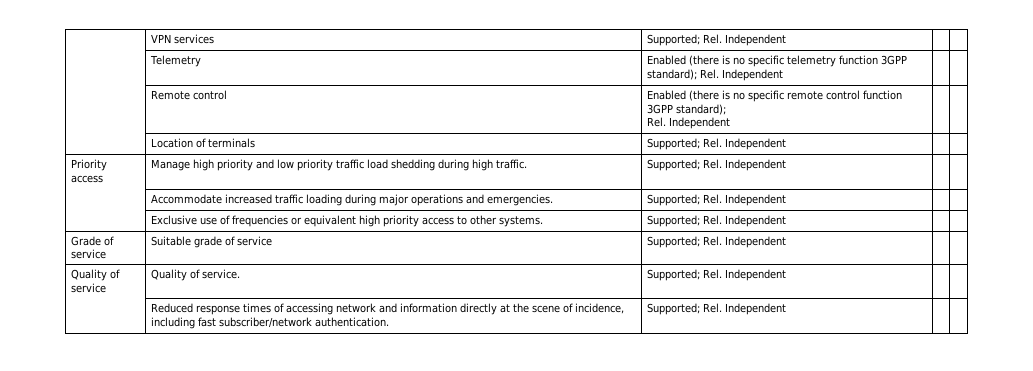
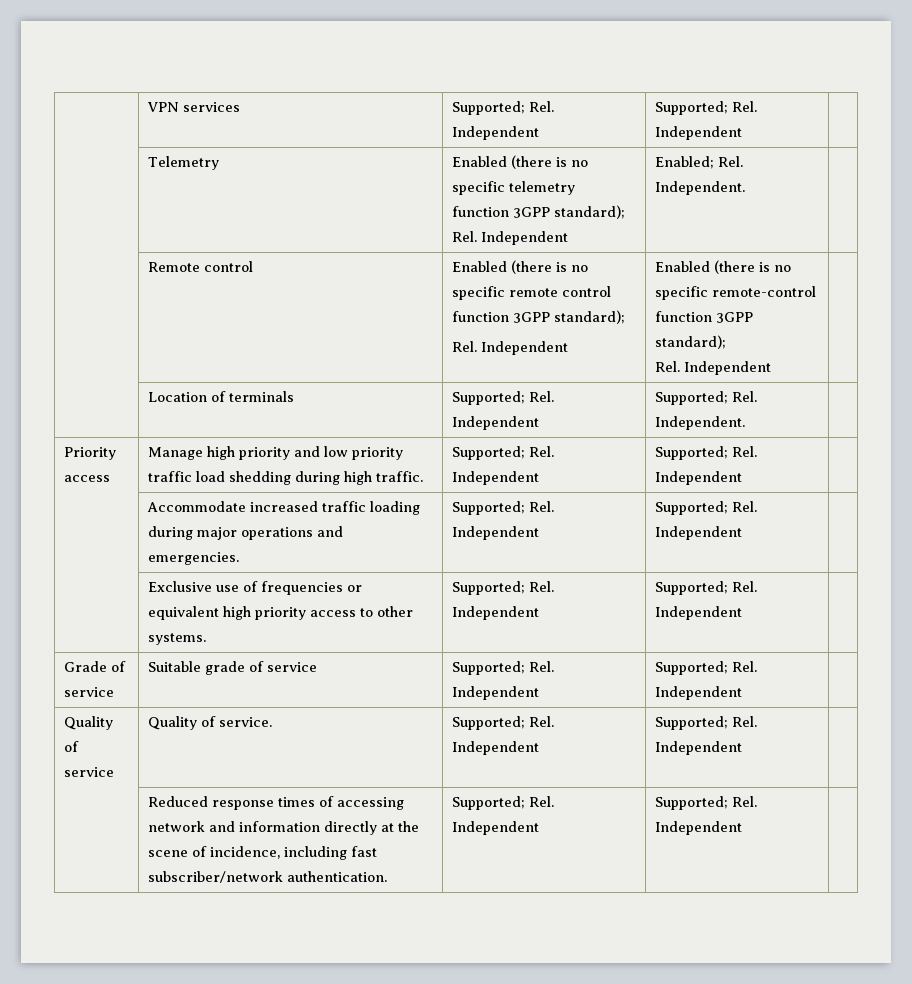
(786, 40) none -> [655,101,758,115] [655,126,743,140] Supported; Rel. Independent
(783, 75) none -> [655,156,744,169] [655,181,746,195] Enabled; Rel. Independent.
(730, 123) none -> [655,260,792,274] [655,286,817,300] [655,311,754,323] [655,335,727,349] [655,361,772,375] Enabled (there is no specific remote-control function 3GPP standard); // Rel. Independent
(786, 144) none -> [655,391,758,405] [655,416,746,430] Supported; Rel. Independent.
(786, 165) none -> [655,446,758,460] [655,471,743,485] Supported; Rel. Independent
(786, 200) none -> [655,501,758,515] [655,526,743,540] Supported; Rel. Independent
(786, 221) none -> [655,581,758,595] [655,606,743,620] Supported; Rel. Independent
(786, 242) none -> [655,661,758,675] [655,686,743,700] Supported; Rel. Independent
(786, 275) none -> [655,716,758,730] [655,741,743,755] Supported; Rel. Independent
(786, 309) none -> [655,796,758,810] [655,821,743,835] Supported; Rel. Independent

